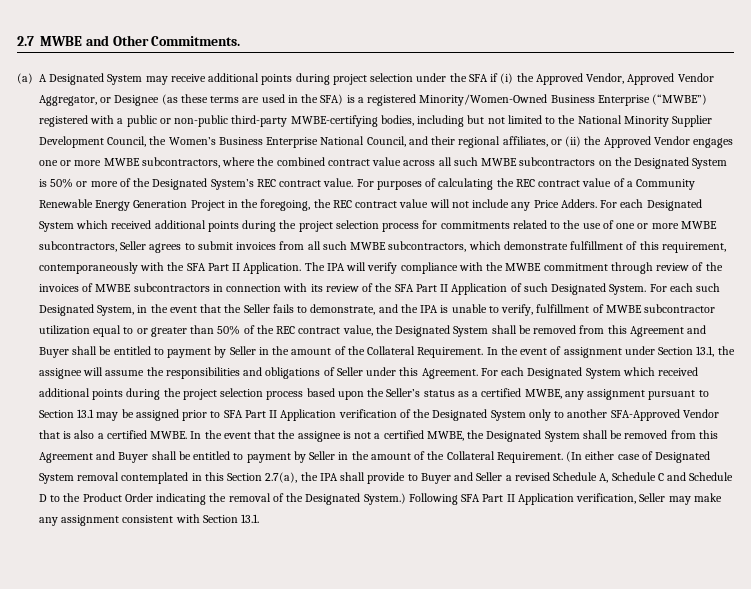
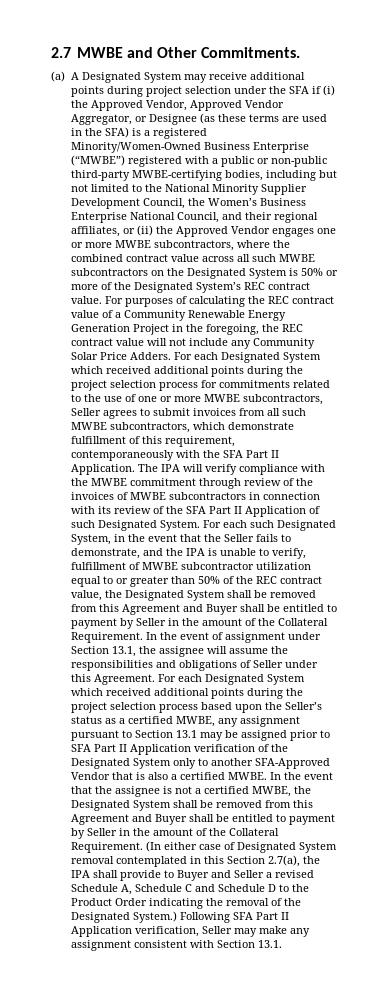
(531, 206) none -> [252,338,315,349] [70,352,98,360] Community Solar

